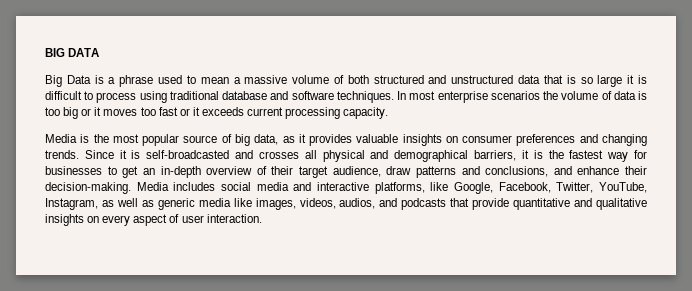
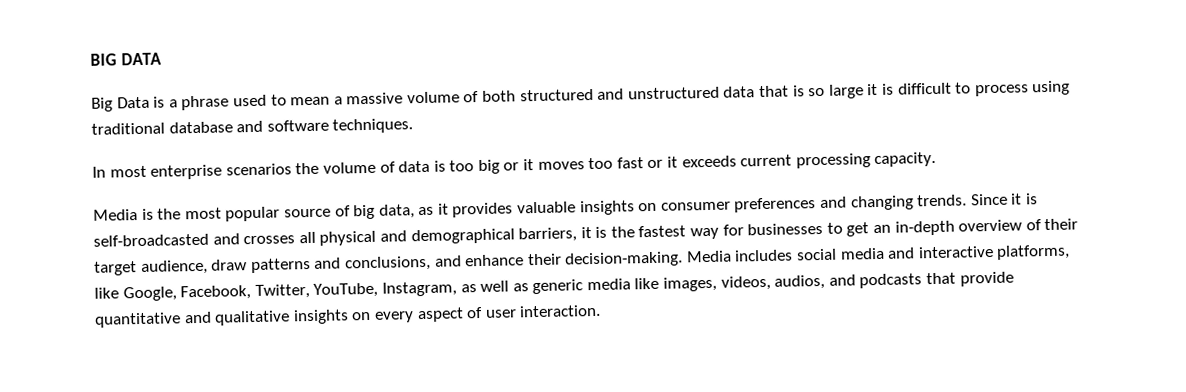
(394, 97) none -> (414, 126) //

